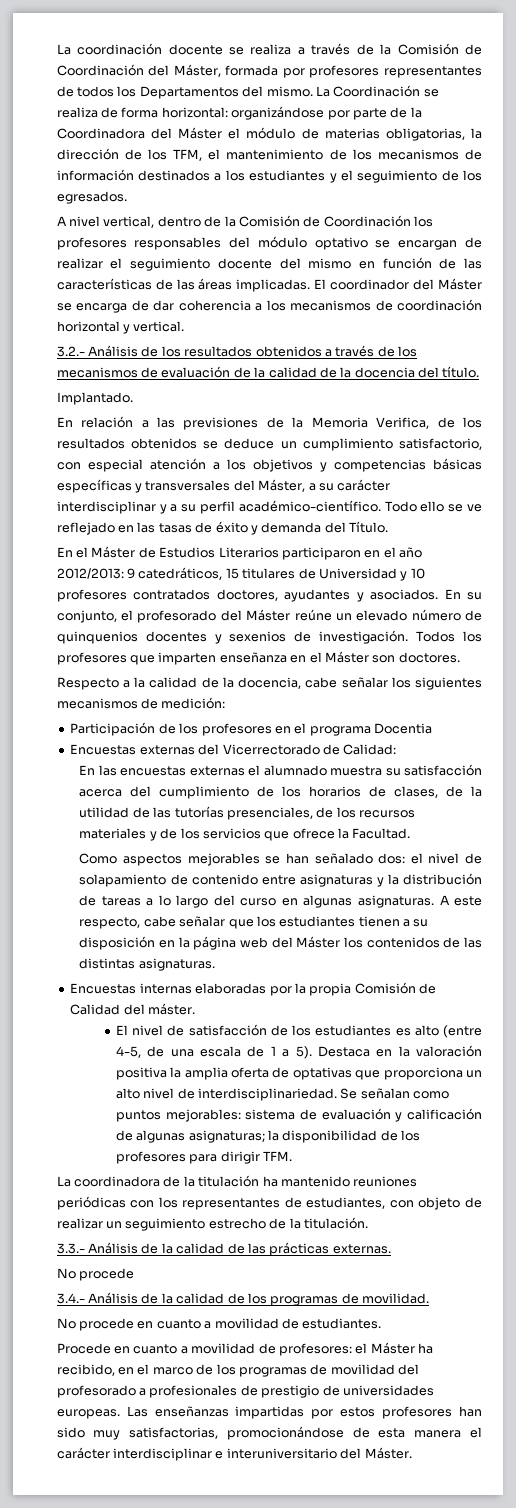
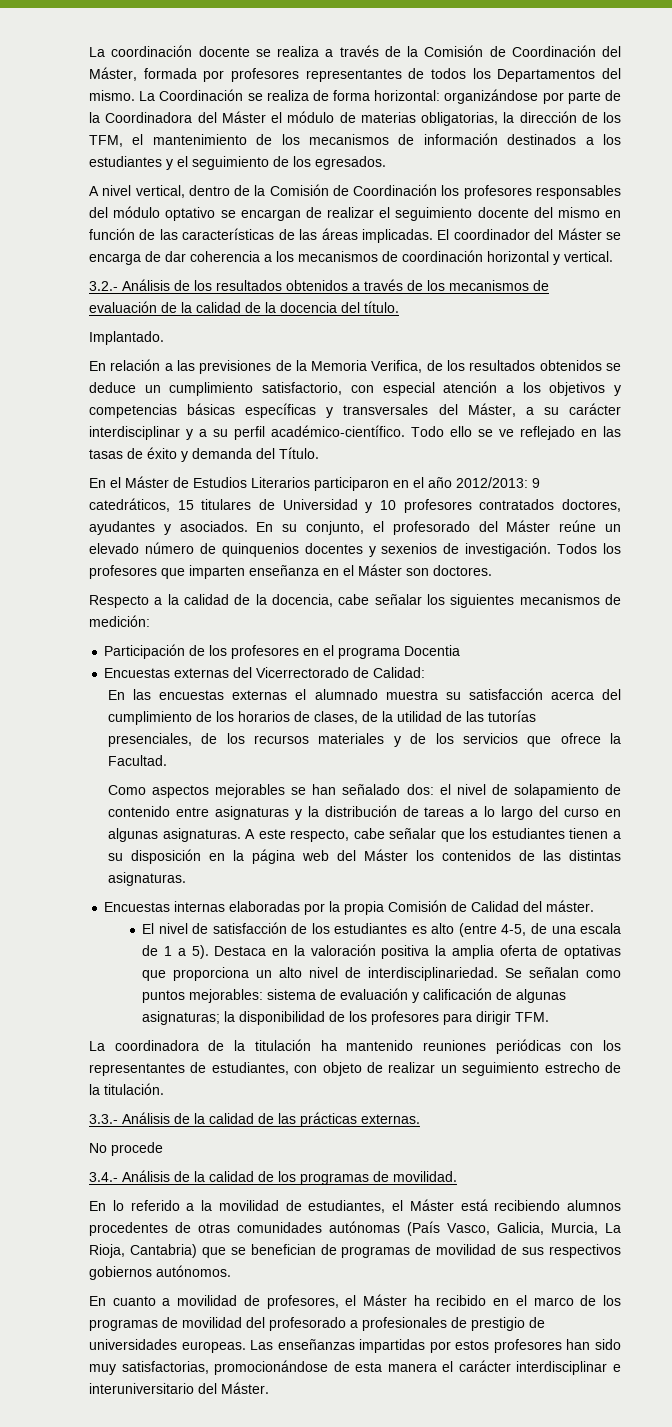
[56,1318,382,1331] [56,1343,352,1356] No procede en cuanto a movilidad de estudiantes. // Procede en cuanto a movilidad de profesores: -> [89,1199,621,1213] [89,1221,621,1236] [89,1244,621,1258] [89,1265,232,1280] [89,1295,339,1309] En lo referido a la movilidad de estudiantes, el Máster está recibiendo alumnos procedentes de otras comunidades autónomas (País Vasco, Galicia, Murcia, La Rioja, Cantabria) que se benefician de programas de movilidad de sus respectivos gobiernos autónomos. // En cuanto a movilidad de profesores,
[56,1364,115,1376] recibido, -> [436,1295,487,1306] recibido

